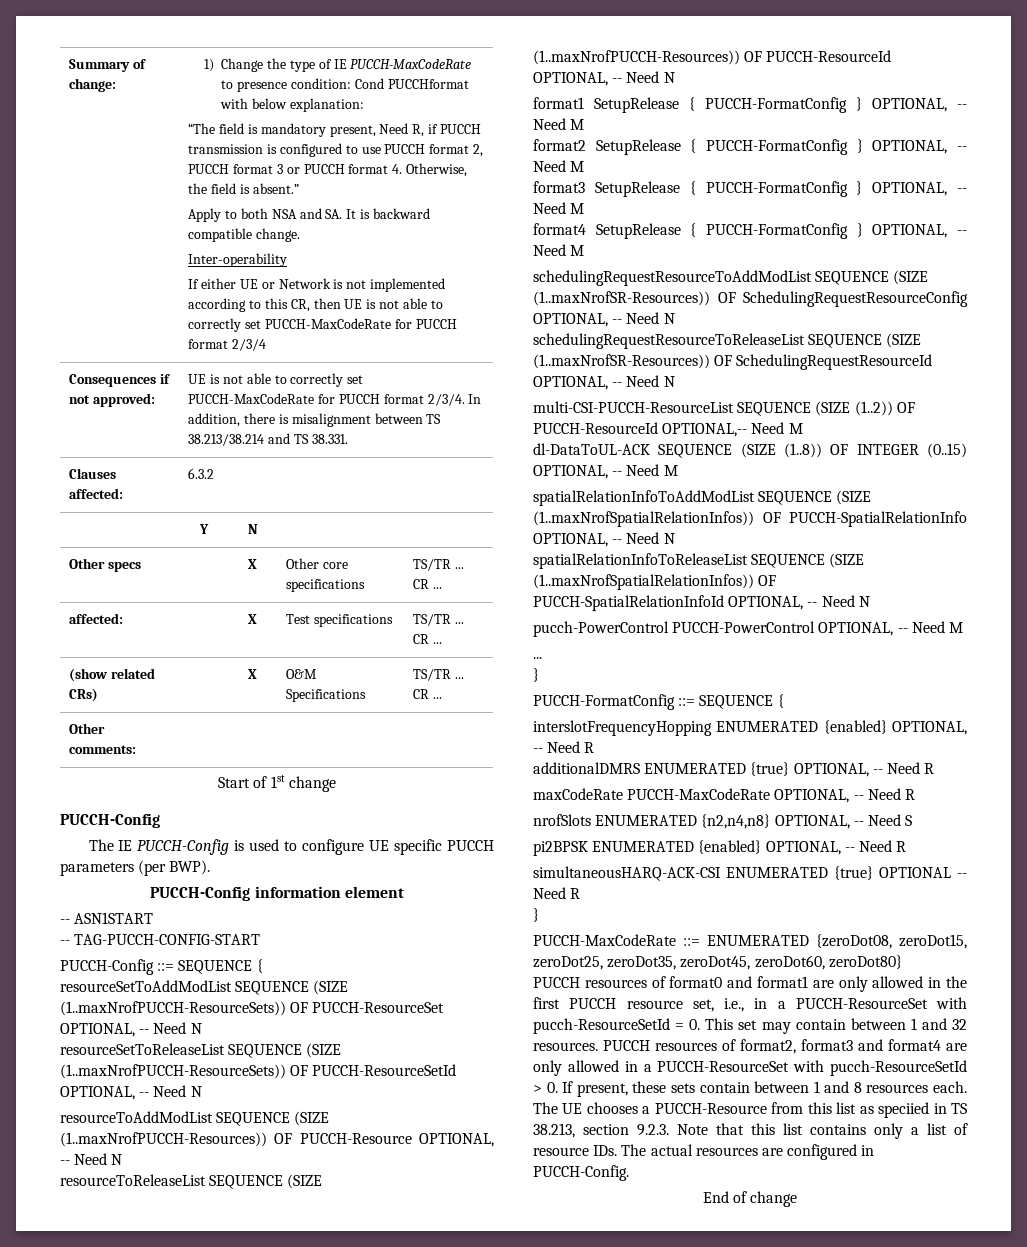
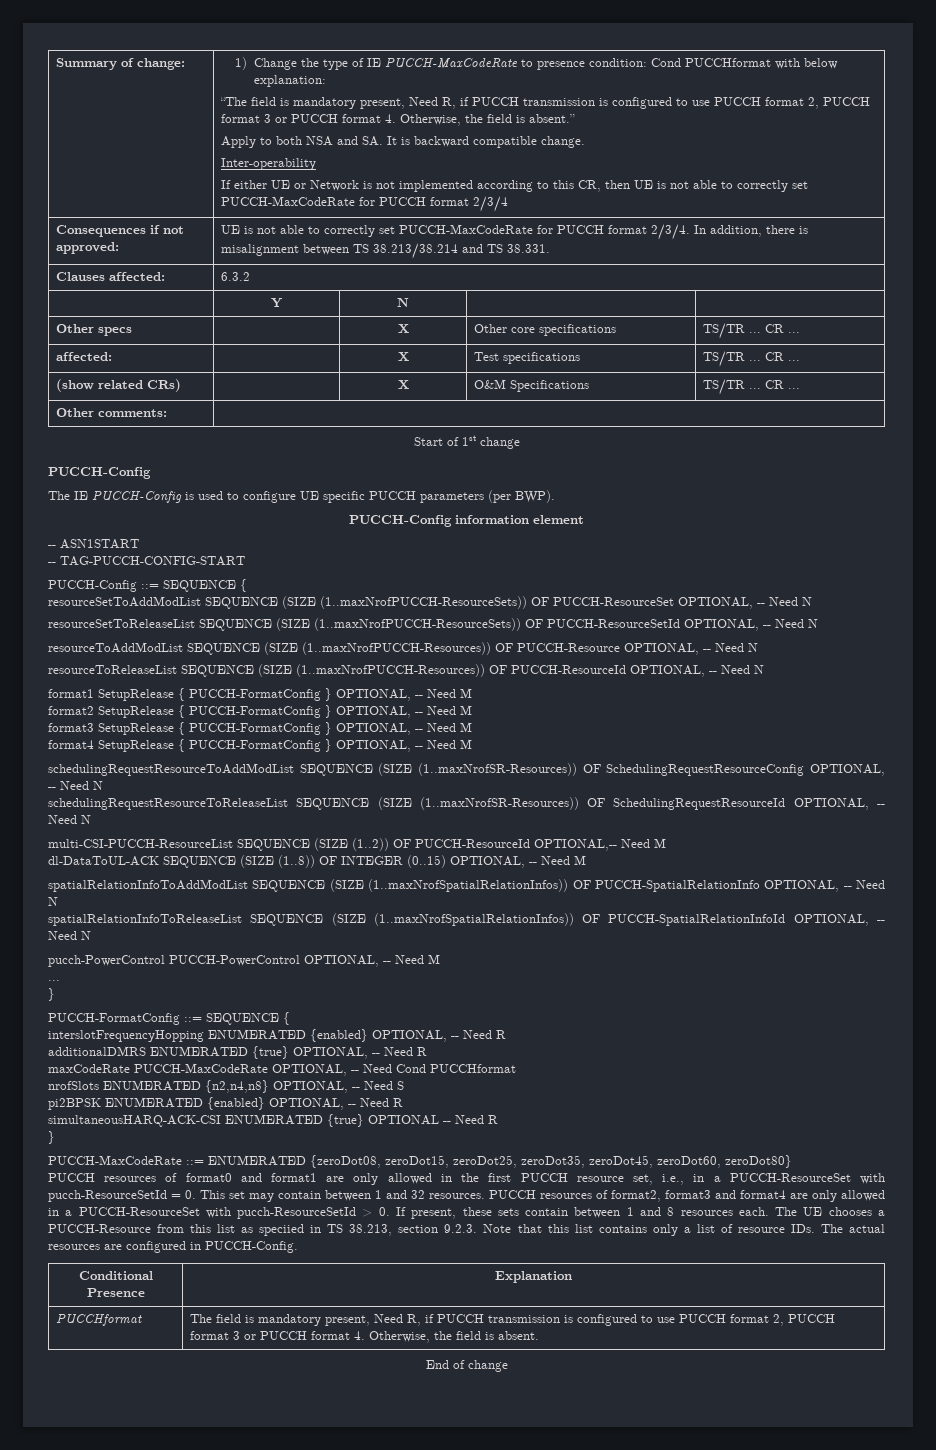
[904,789,915,800] R -> [396,1064,516,1073] Cond PUCCHformat
(629, 1173) none -> [78,1271,153,1280] [86,1288,145,1297] [495,1271,572,1283] [55,1314,142,1326] [189,1314,835,1326] [189,1331,539,1343] // Conditional Presence | Explanation // PUCCHformat | The field is mandatory present, Need R, if PUCCH transmission is configured to use PUCCH format 2, PUCCH format 3 or PUCCH format 4. Otherwise, the field is absent.

